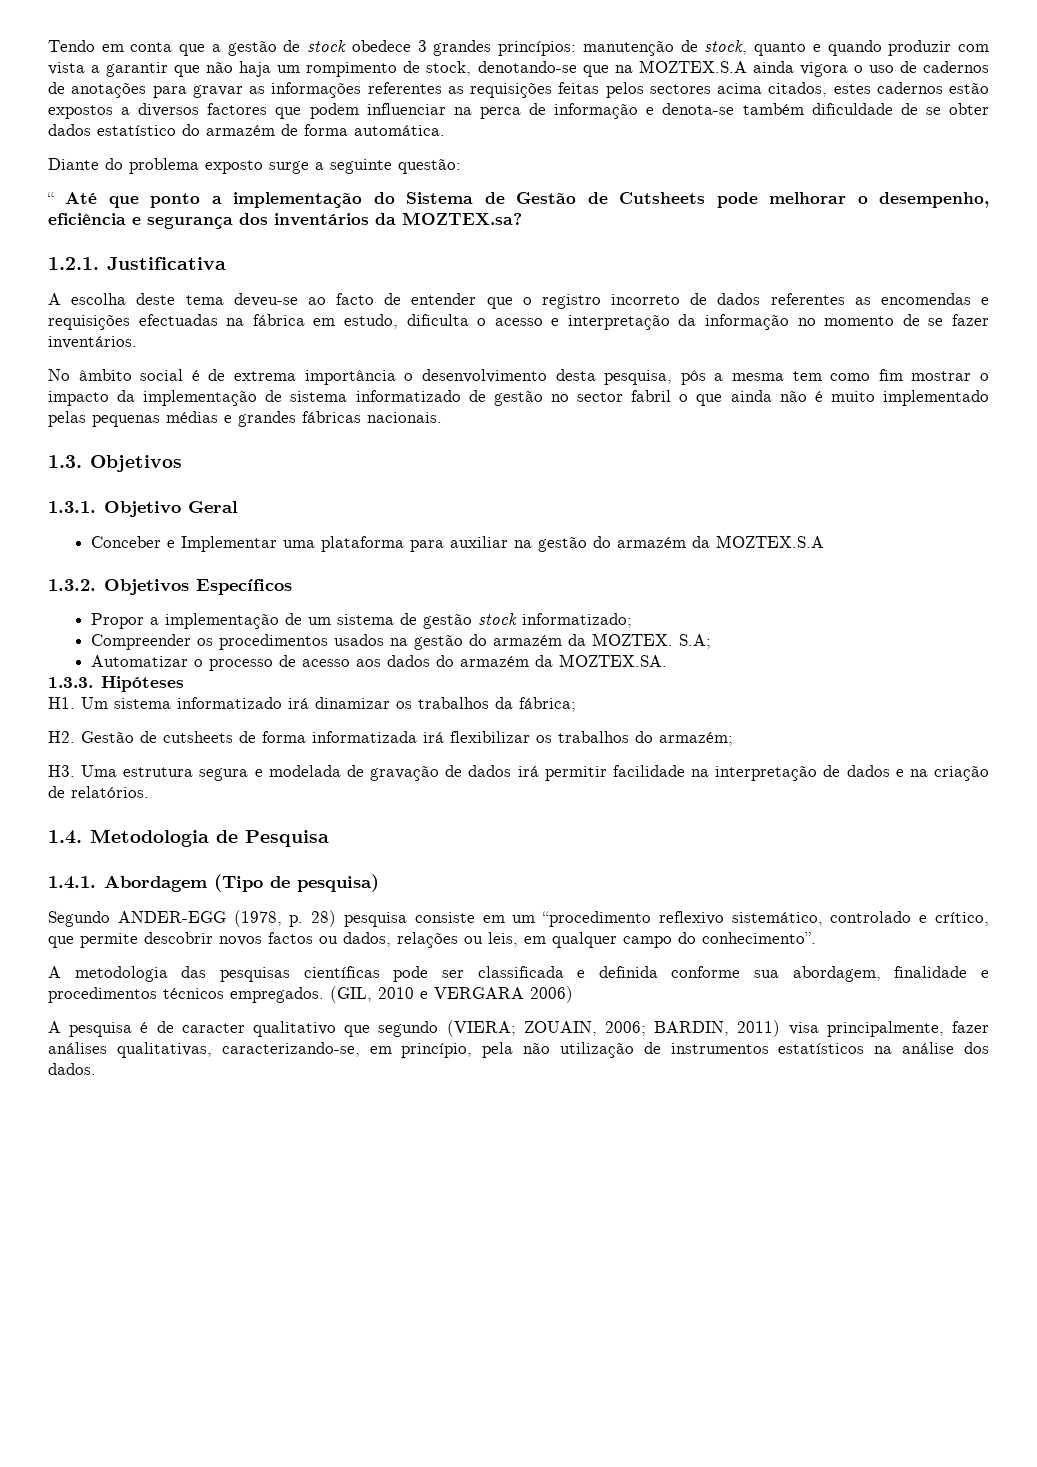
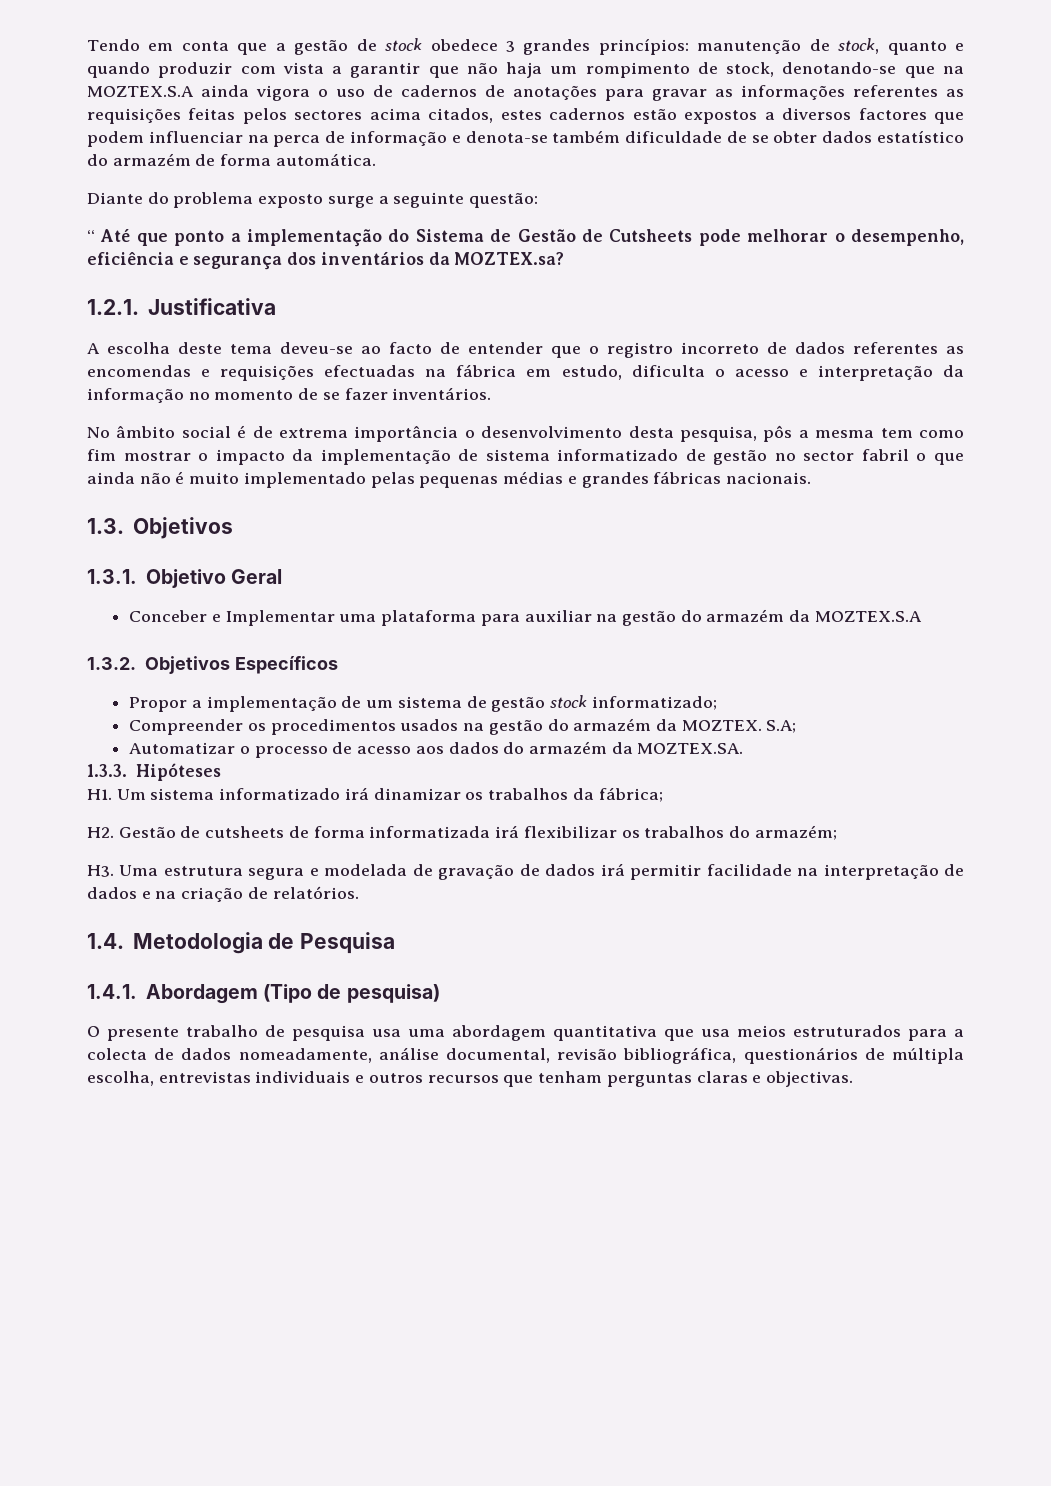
[48,910,990,927] [48,932,816,948] [48,966,989,982] [48,986,573,1003] [48,1020,990,1037] [48,1042,989,1058] [48,1063,96,1075] Segundo ANDER-EGG (1978, p. 28) pesquisa consiste em um “procedimento reflexivo sistemático, controlado e crítico, que permite descobrir novos factos ou dados, relações ou leis, em qualquer campo do conhecimento”. // A metodologia das pesquisas científicas pode ser classificada e definida conforme sua abordagem, finalidade e procedimentos técnicos empregados. (GIL, 2010 e VERGARA 2006) // A pesquisa é de caracter qualitativo que segundo (VIERA; ZOUAIN, 2006; BARDIN, 2011) visa principalmente, fazer análises qualitativas, caracterizando-se, em princípio, pela não utilização de instrumentos estatísticos na análise dos dados. -> [87,1025,964,1041] [87,1047,965,1064] [87,1071,853,1087] O presente trabalho de pesquisa usa uma abordagem quantitativa que usa meios estruturados para a colecta de dados nomeadamente, análise documental, revisão bibliográfica, questionários de múltipla escolha, entrevistas individuais e outros recursos que tenham perguntas claras e objectivas.

